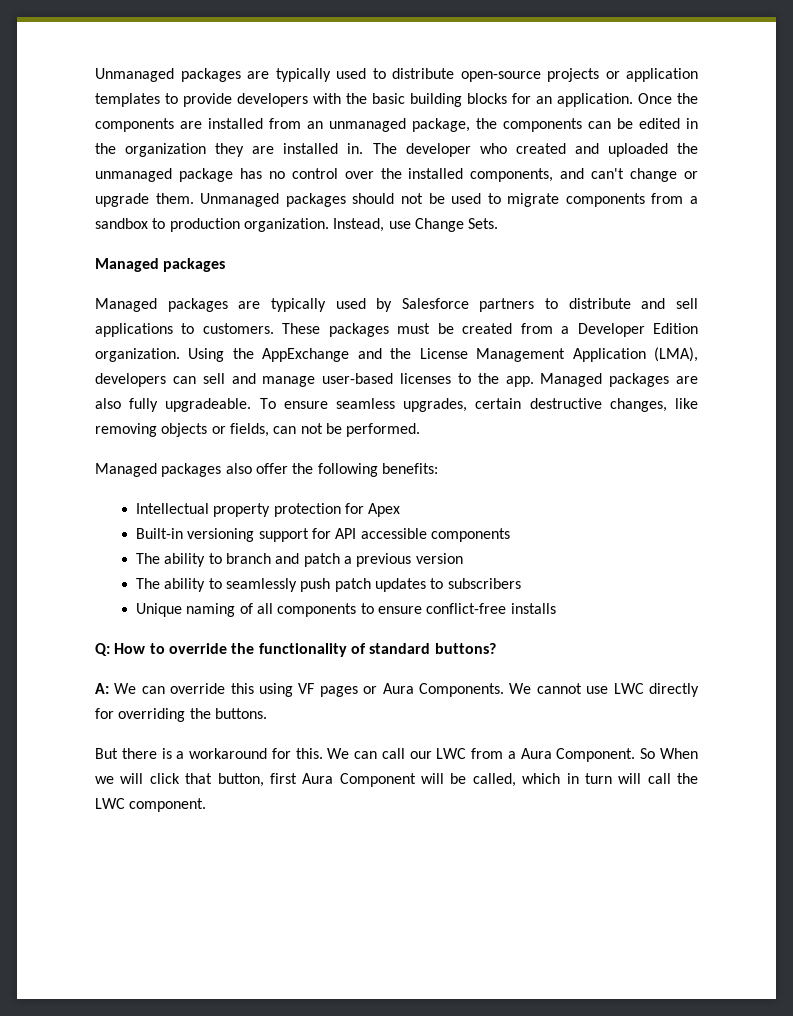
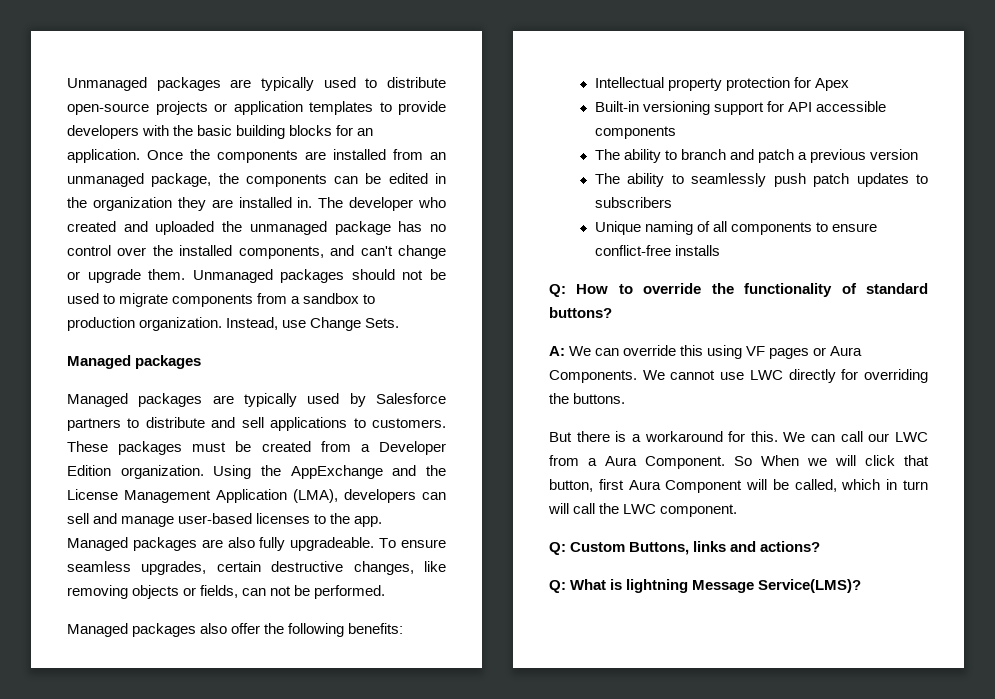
(207, 805) none -> [549,541,821,555] [549,579,862,593] // Q: Custom Buttons, links and actions? // Q: What is lightning Message Service(LMS)?

